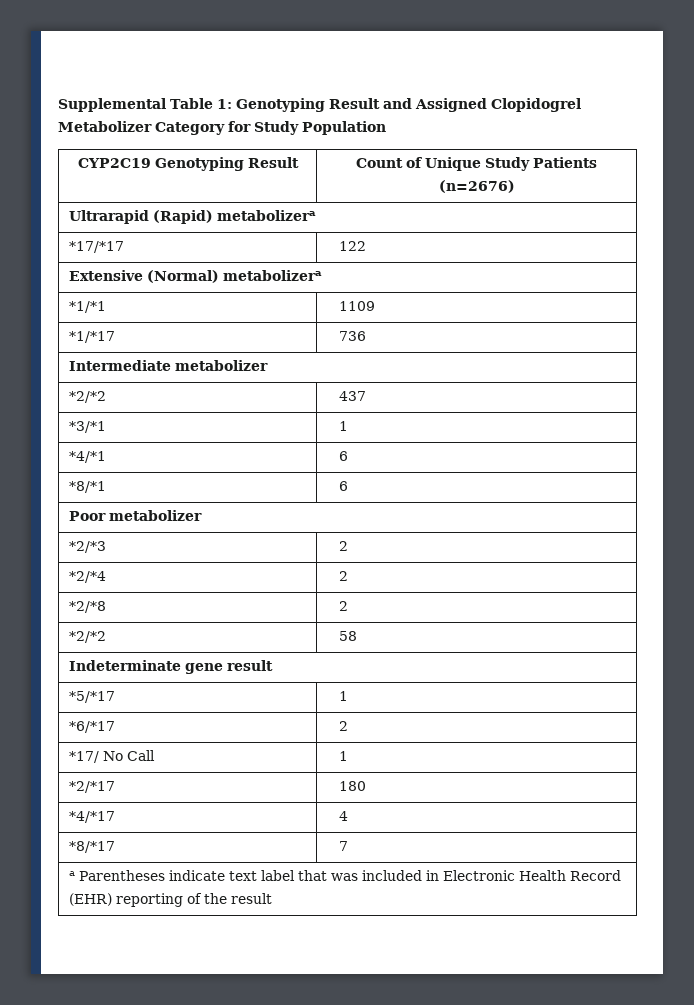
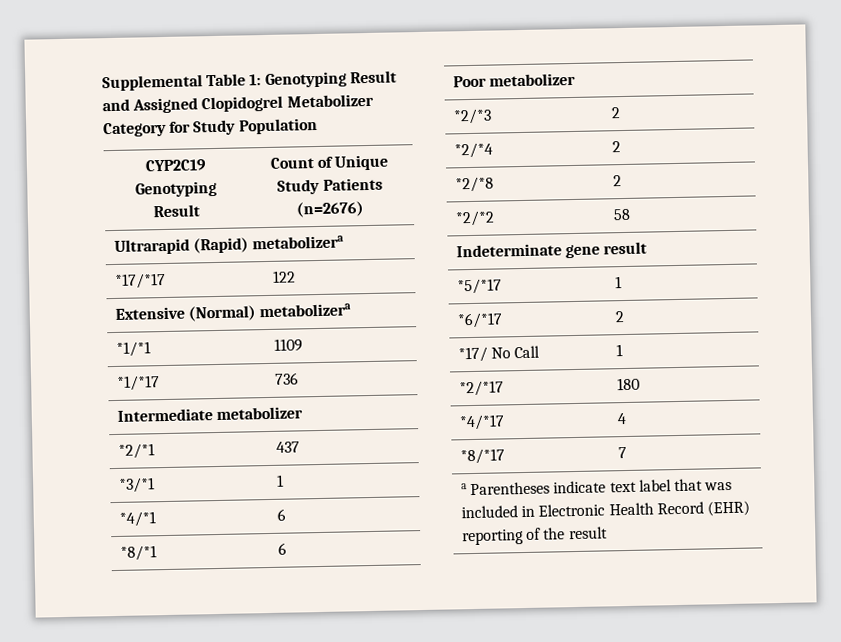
[68,391,106,403] *2/*2 -> [118,443,156,459] *2/*1

